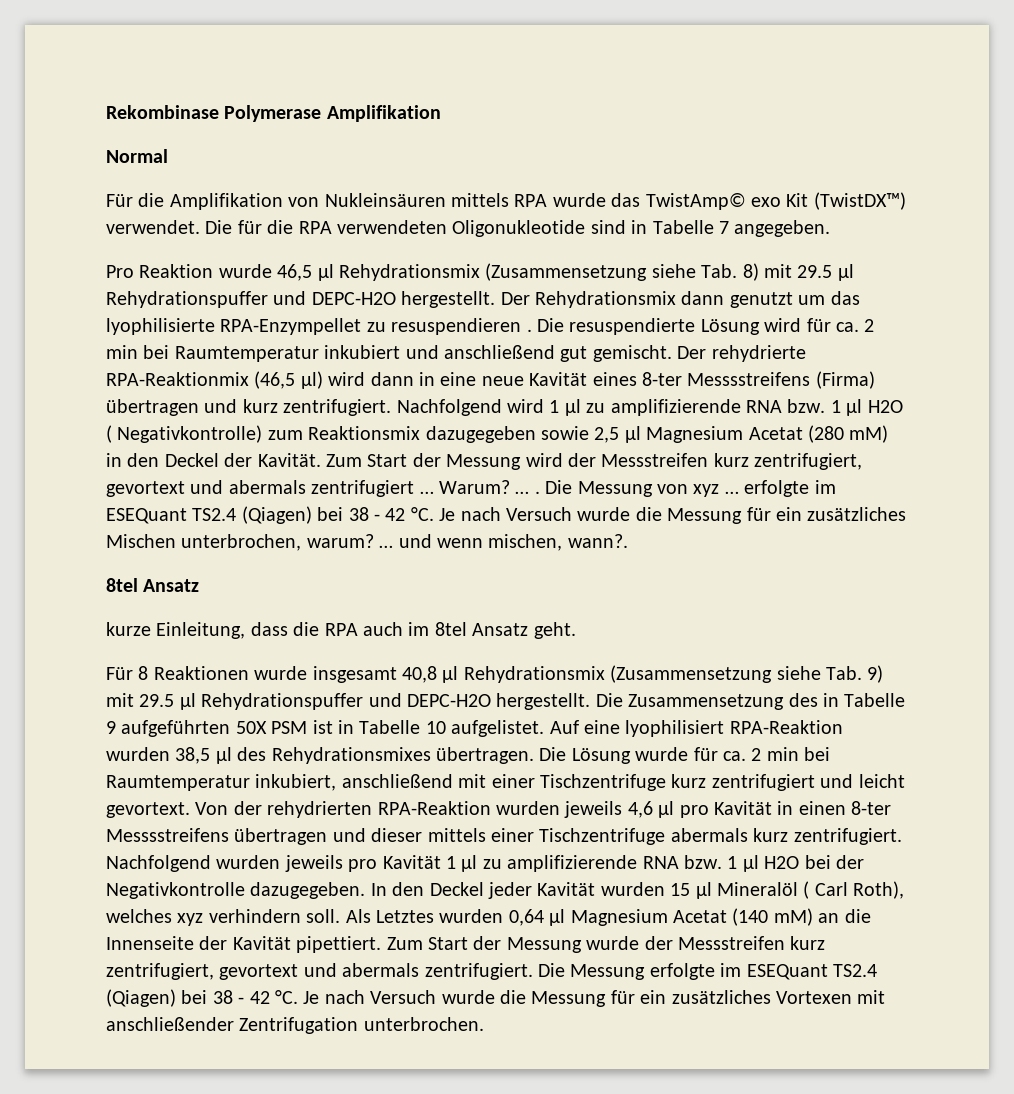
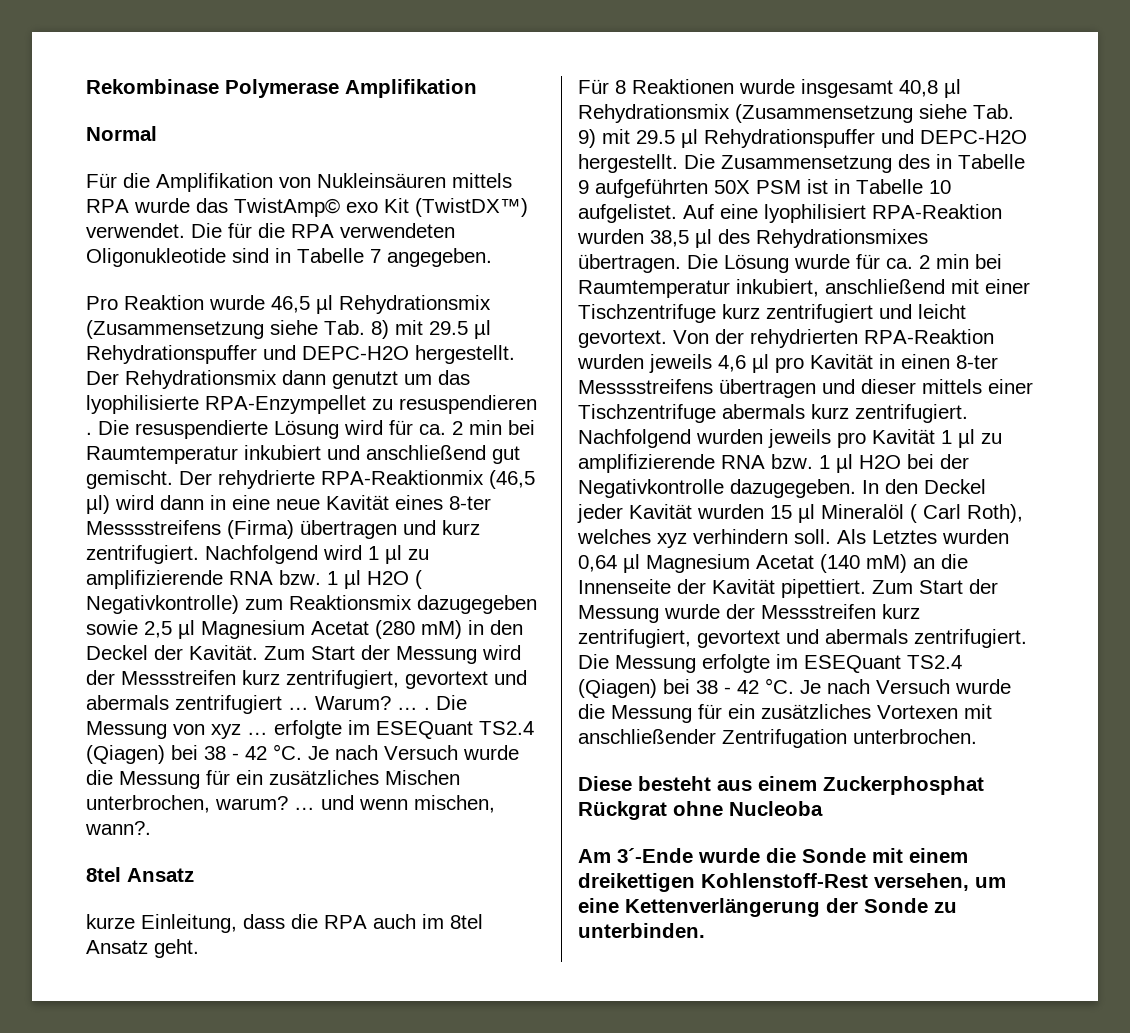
(484, 1024) none -> [578,776,984,795] [578,801,823,820] [578,848,968,863] [578,873,1006,892] [578,898,957,917] [578,923,705,938] // Diese besteht aus einem Zuckerphosphat Rückgrat ohne Nucleoba // Am 3´-Ende wurde die Sonde mit einem dreikettigen Kohlenstoff-Rest versehen, um eine Kettenverlängerung der Sonde zu unterbinden.

